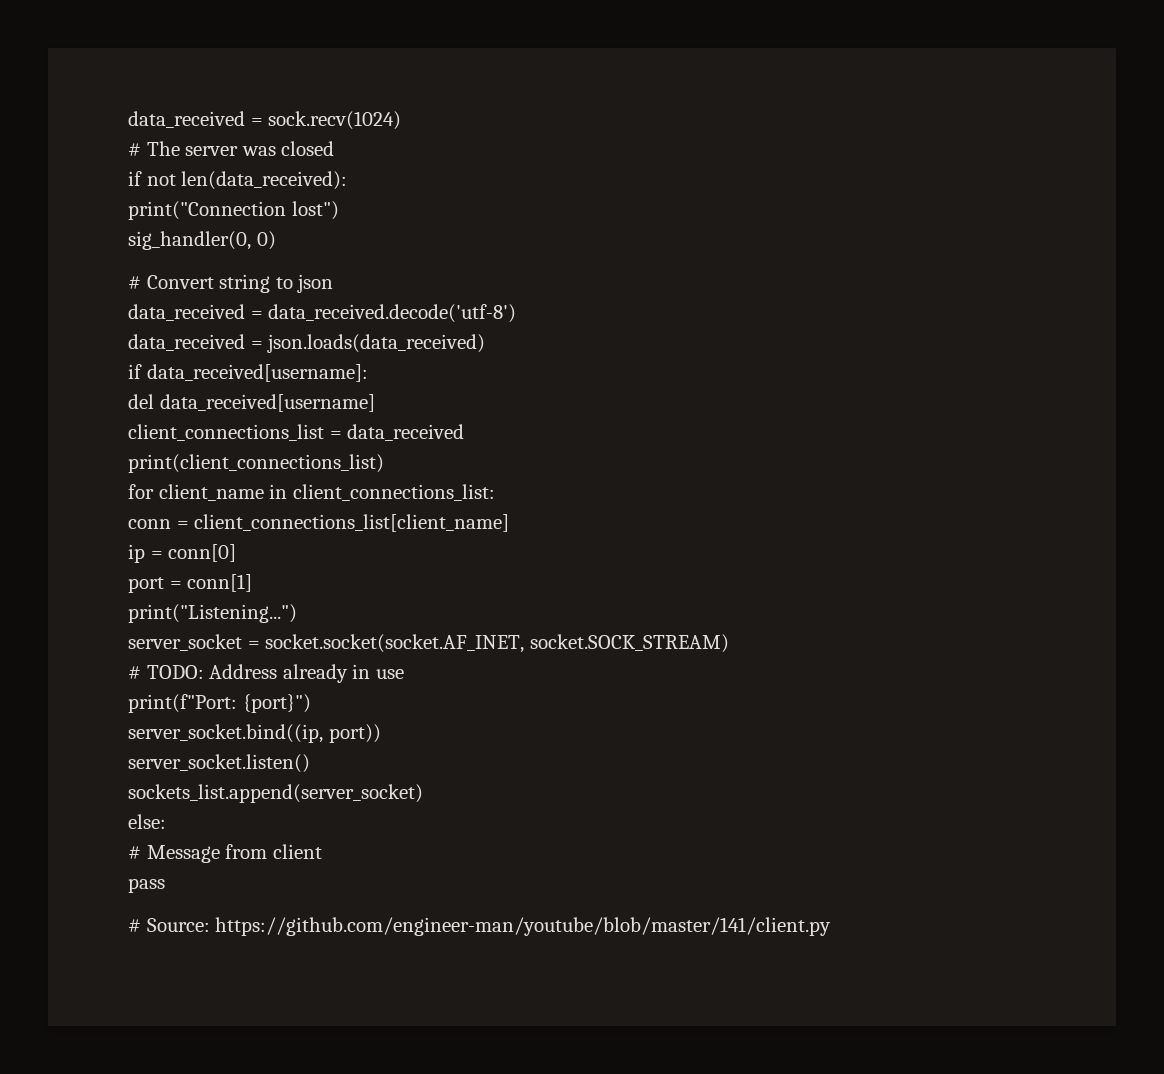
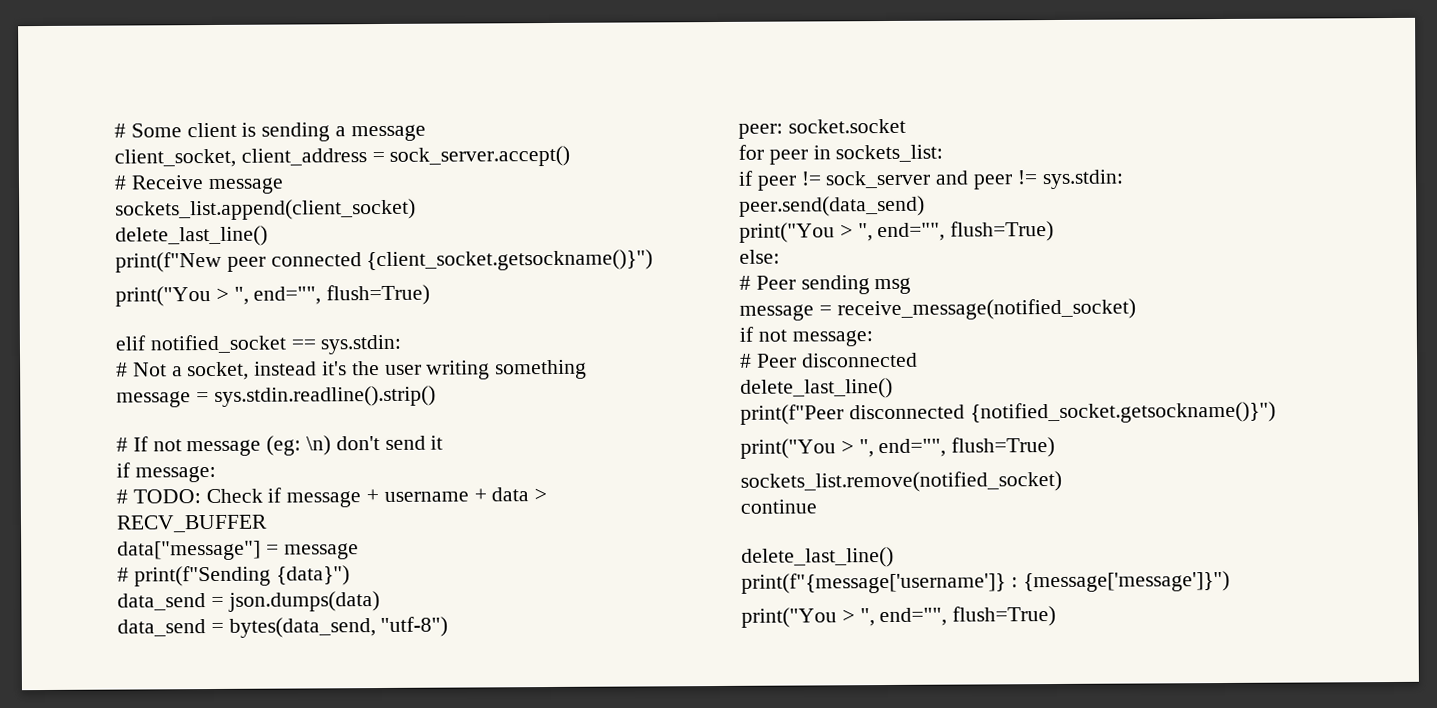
[128,111,402,130] [128,141,335,156] [128,171,348,190] [128,201,339,220] [128,231,276,250] [128,274,334,293] [128,304,517,323] [128,334,486,353] [128,364,368,382] [128,394,375,412] [128,424,465,441] [128,454,384,473] [128,484,495,501] [128,514,510,532] [128,544,237,563] [128,574,253,593] [128,604,297,623] [128,634,729,653] [128,664,404,683] [128,694,311,713] [128,724,381,743] [128,754,310,773] [128,784,423,803] [128,814,166,829] [128,844,322,863] [128,878,165,893] [128,917,832,936] data_received = sock.recv(1024) // # The server was closed // if not len(data_received): // print("Connection lost") // sig_handler(0, 0) // # Convert string to json // data_received = data_received.decode('utf-8') // data_received = json.loads(data_received) // if data_received[username]: // del data_received[username] // client_connections_list = data_received // print(client_connections_list) // for client_name in client_connections_list: // conn = client_connections_list[client_name] // ip = conn[0] // port = conn[1] // print("Listening...") // server_socket = socket.socket(socket.AF_INET, socket.SOCK_STREAM) // # TODO: Address already in use // print(f"Port: {port}") // server_socket.bind((ip, port)) // server_socket.listen() // sockets_list.append(server_socket) // else: // # Message from client // pass // # Source: https://github.com/engineer-man/youtube/blob/master/141/client.py -> [114,122,426,142] [114,145,571,168] [114,175,284,195] [115,198,416,221] [115,225,268,247] [115,249,654,273] [115,284,431,307] [115,334,402,355] [116,359,588,381] [116,385,436,408] [116,435,444,457] [116,462,216,483] [116,487,548,508] [116,514,268,533] [117,540,359,561] [117,565,350,587] [117,591,380,612] [117,616,449,638] [738,118,906,139] [738,144,944,165] [738,169,1124,191] [739,195,925,217] [739,221,1055,243] [739,249,780,264] [739,275,912,295] [739,298,1136,321] [739,326,873,347] [739,352,918,368] [740,377,893,399] [740,401,1276,425] [740,437,1056,459] [740,470,1062,493] [740,499,817,514] [741,546,894,568] [741,570,1230,594] [741,605,1057,628] # Some client is sending a message // client_socket, client_address = sock_server.accept() // # Receive message // sockets_list.append(client_socket) // delete_last_line() // print(f"New peer connected {client_socket.getsockname()}") // print("You > ", end="", flush=True) // elif notified_socket == sys.stdin: // # Not a socket, instead it's the user writing something // message = sys.stdin.readline().strip() // # If not message (eg: \n) don't send it // if message: // # TODO: Check if message + username + data > RECV_BUFFER // data["message"] = message // # print(f"Sending {data}") // data_send = json.dumps(data) // data_send = bytes(data_send, "utf-8") // peer: socket.socket // for peer in sockets_list: // if peer != sock_server and peer != sys.stdin: // peer.send(data_send) // print("You > ", end="", flush=True) // else: // # Peer sending msg // message = receive_message(notified_socket) // if not message: // # Peer disconnected // delete_last_line() // print(f"Peer disconnected {notified_socket.getsockname()}") // print("You > ", end="", flush=True) // sockets_list.remove(notified_socket) // continue // delete_last_line() // print(f"{message['username']} : {message['message']}") // print("You > ", end="", flush=True)

